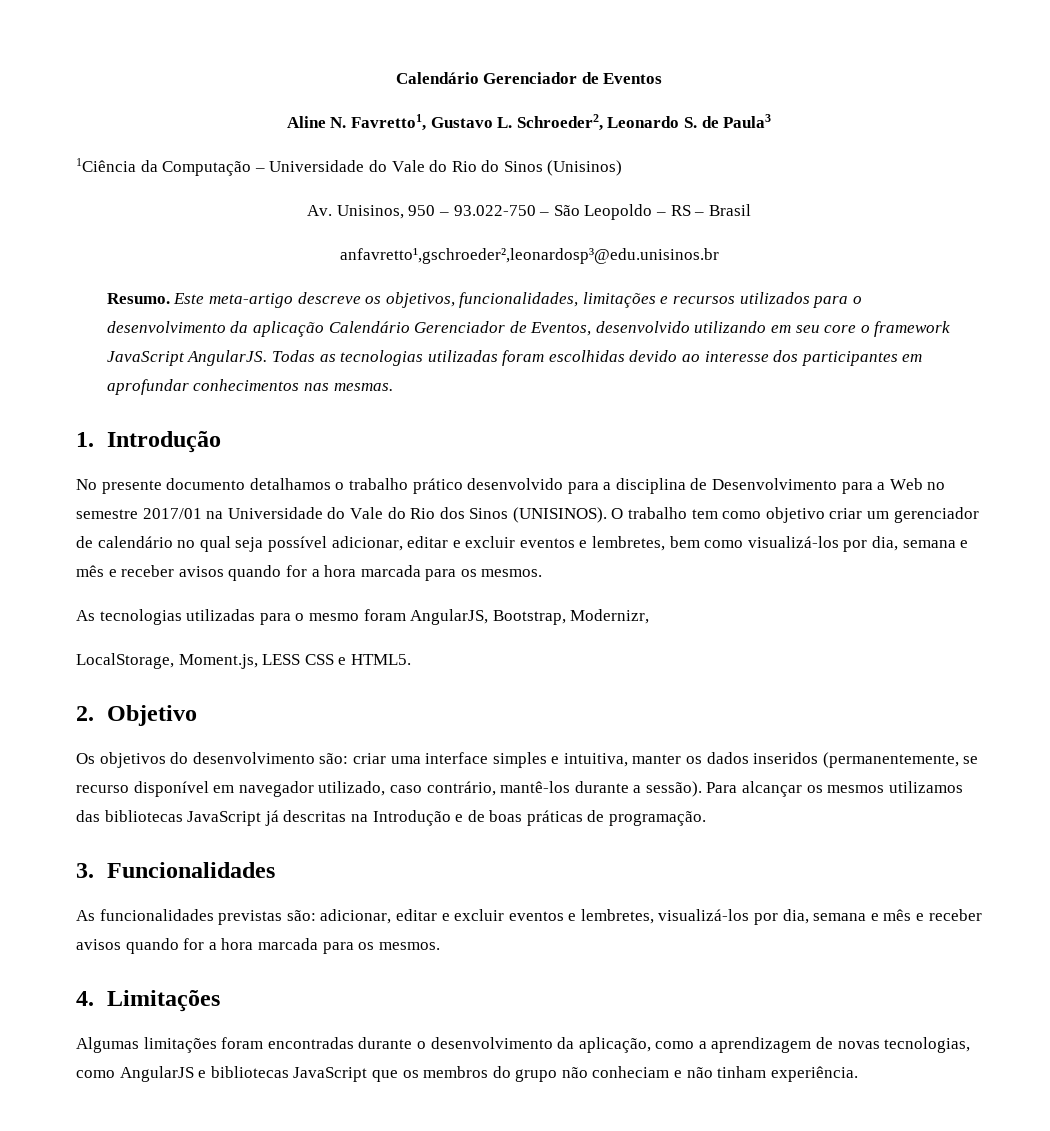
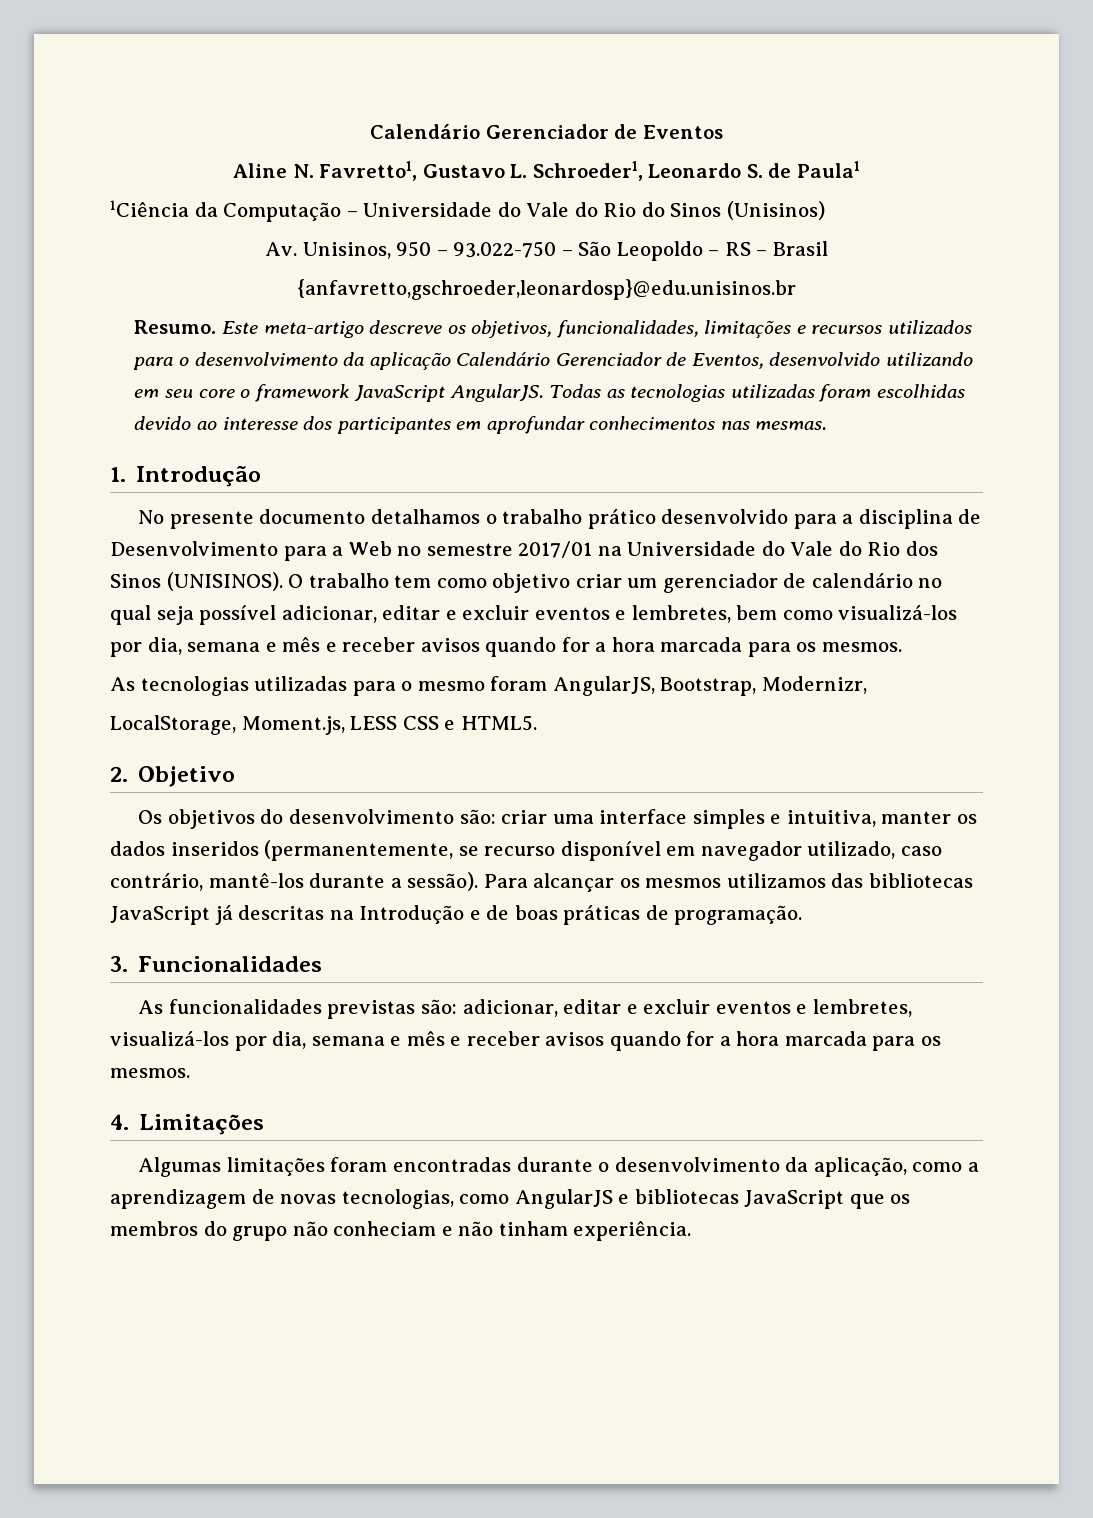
[516,114,603,131] Schroeder2, -> [532,161,643,181] Schroeder1,
[723,114,772,128] Paula3 -> [796,161,860,178] Paula1
[339,248,719,264] anfavretto¹,gschroeder²,leonardosp³@edu.unisinos.br -> [297,279,796,300] {anfavretto,gschroeder,leonardosp}@edu.unisinos.br

